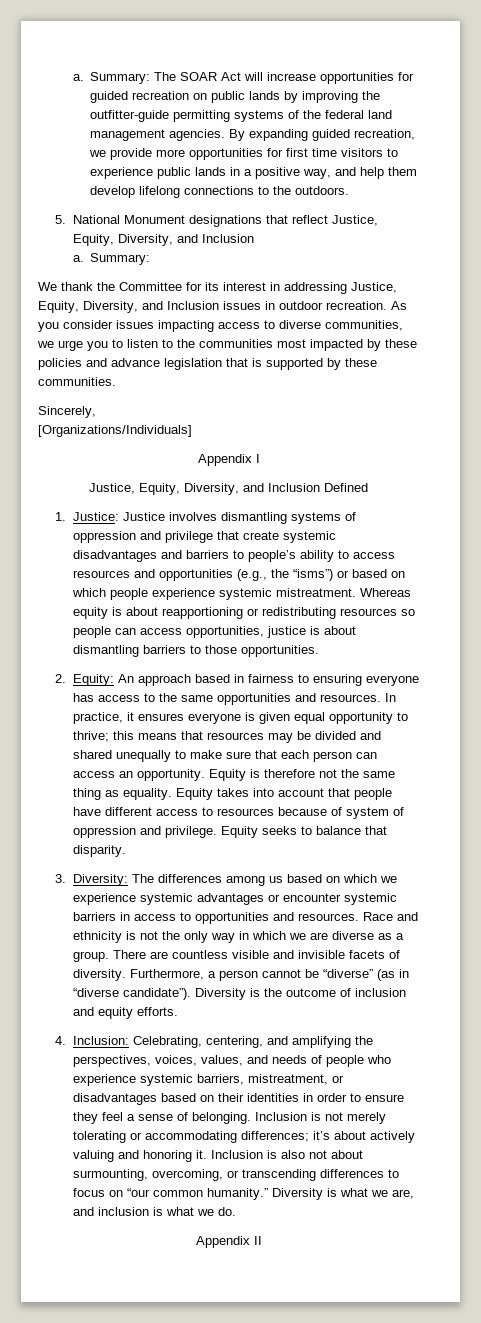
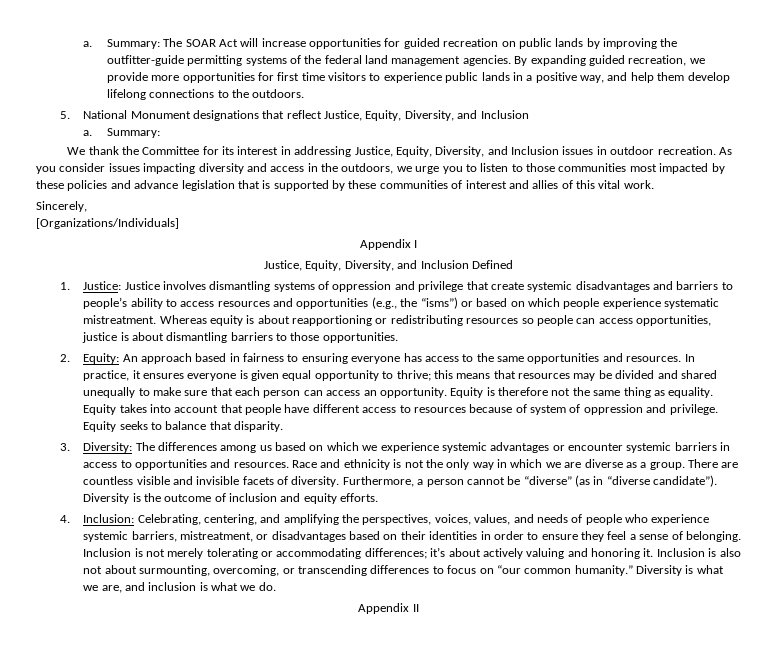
[218,320,403,331] access to diverse communities, -> [198,163,394,174] diversity and access in the outdoors,
[177,339,195,348] the -> [526,163,555,172] those
[38,377,116,386] communities. -> [379,180,654,189] communities of interest and allies of this vital work.
[218,588,272,600] systemic -> [664,298,720,309] systematic

